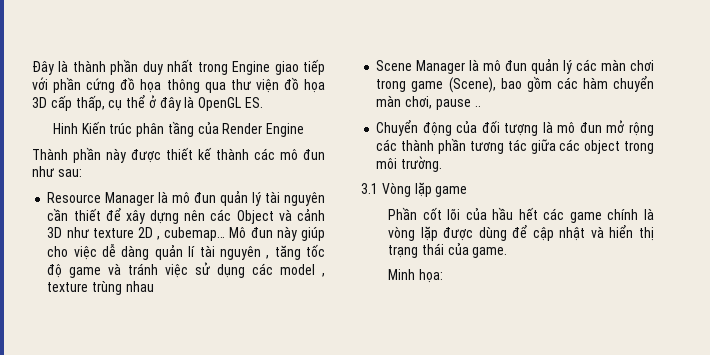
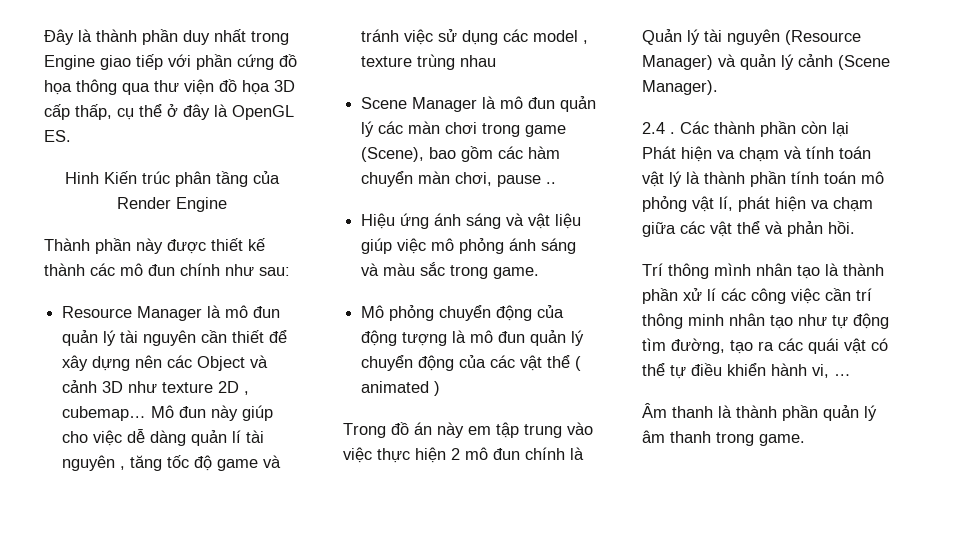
(325, 154) none -> [180,263,220,276] chính
[376,120,500,136] Chuyển động của đối -> [361,213,582,229] [361,238,577,254] [361,262,540,279] [361,305,565,321] [361,330,398,346] Hiệu ứng ánh sáng và vật liệu giúp việc mô phỏng ánh sáng và màu sắc trong game. // Mô phỏng chuyển động của động
[606,120,654,136] [376,138,654,154] [376,156,443,172] [361,182,468,197] [387,207,654,223] [387,225,654,241] [387,243,508,258] [387,269,443,283] mở rộng các thành phần tương tác giữa các object trong môi trường. // 3.1 Vòng lặp game // Phần cốt lõi của hầu hết các game chính là vòng lặp được dùng để cập nhật và hiển thị trạng thái của game. // Minh họa: -> [530,330,585,346] [361,355,582,371] [361,381,441,396] [343,422,593,438] [343,447,584,463] [642,29,861,45] [642,54,890,70] [642,80,718,95] [642,121,849,137] [642,146,871,162] [642,171,884,187] [642,196,873,212] [642,221,855,237] [642,263,884,279] [642,288,872,304] [642,313,889,329] [642,338,888,354] [642,363,851,379] [642,403,877,421] [642,430,805,446] quản lý chuyển động của các vật thể ( animated ) // Trong đồ án này em tập trung vào việc thực hiện 2 mô đun chính là Quản lý tài nguyên (Resource Manager) và quản lý cảnh (Scene Manager). // 2.4 . Các thành phần còn lại // Phát hiện va chạm và tính toán vật lý là thành phần tính toán mô phỏng vật lí, phát hiện va chạm giữa các vật thể và phản hồi. // Trí thông mình nhân tạo là thành phần xử lí các công việc cần trí thông minh nhân tạo như tự động tìm đường, tạo ra các quái vật có thể tự điều khiển hành vi, … // Âm thanh là thành phần quản lý âm thanh trong game.

